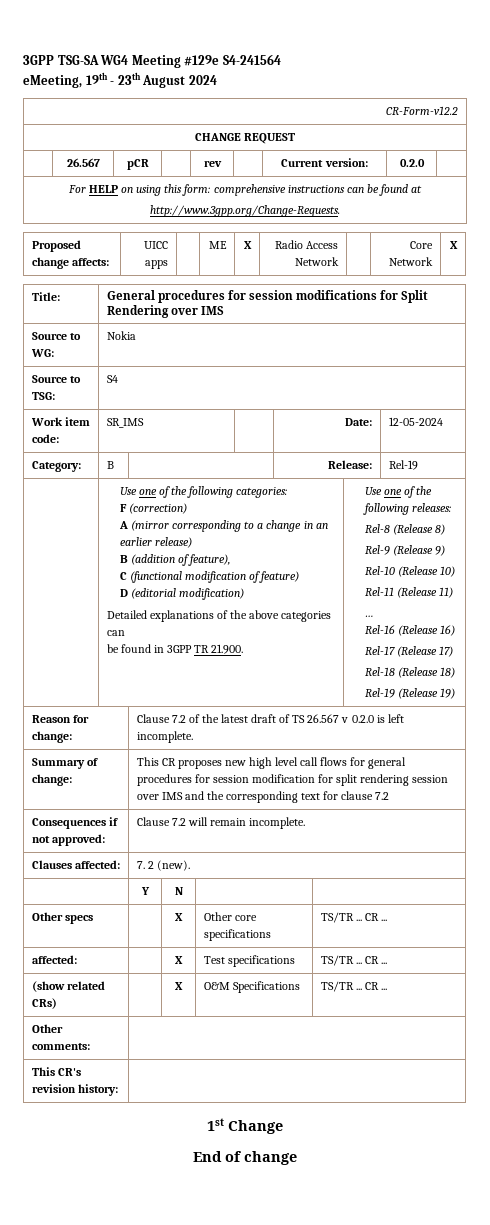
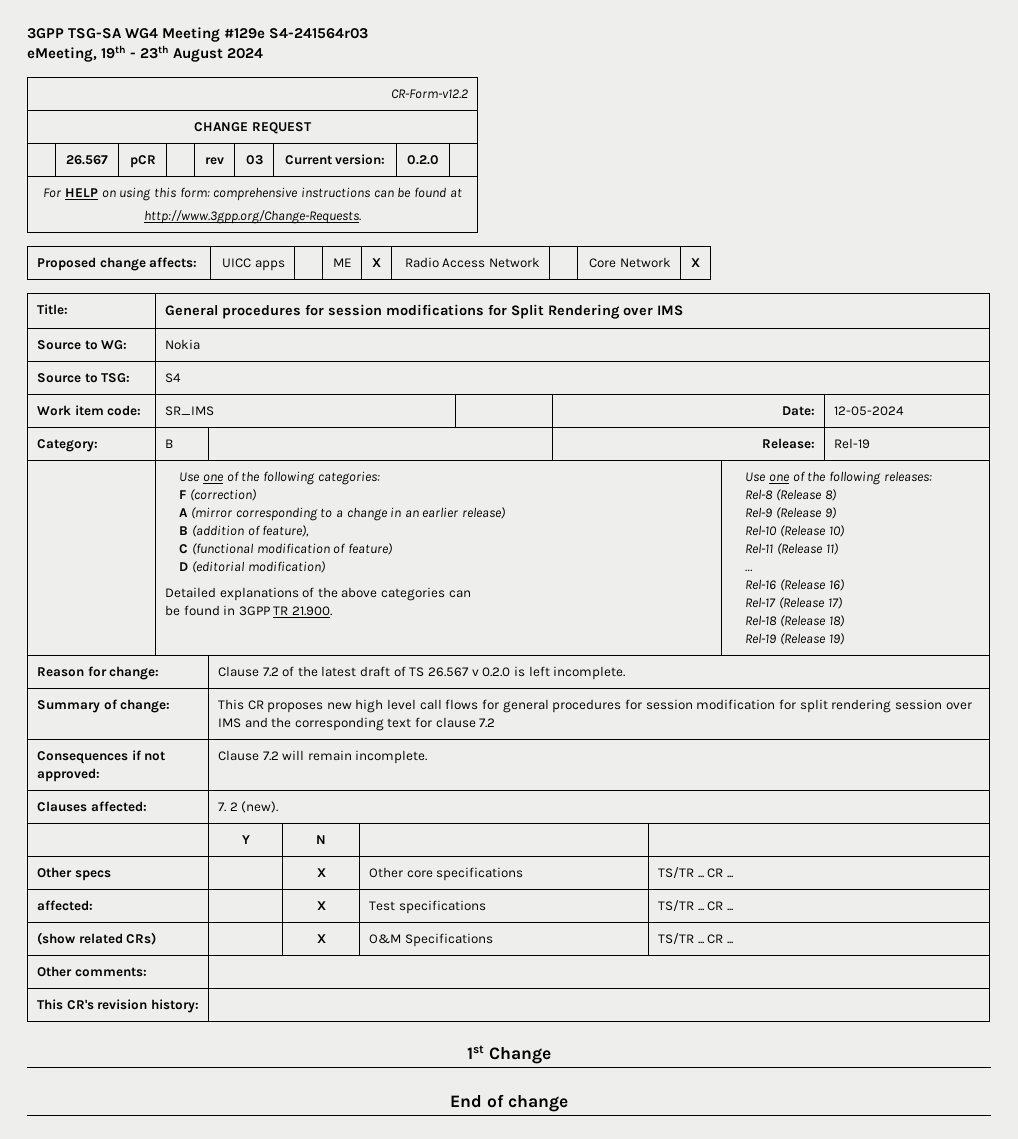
[222,54,281,65] S4-241564 -> [269,28,369,39] S4-241564r03
(222, 163) none -> [245,155,263,165] 03

